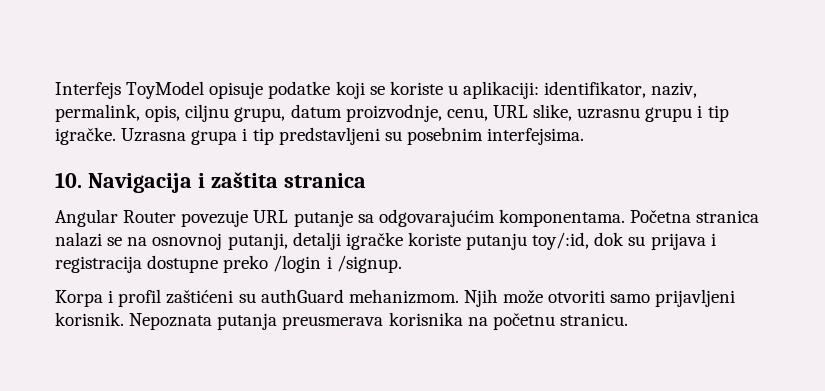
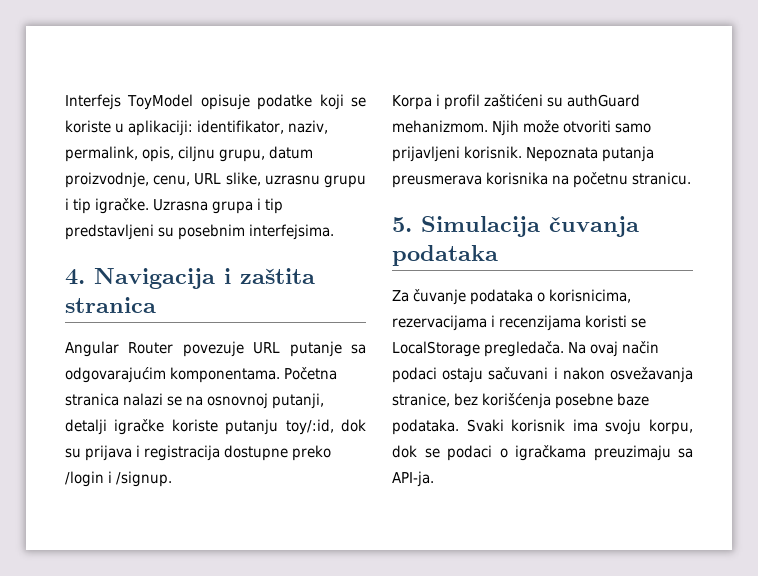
[55,172,82,188] 10. -> [65,269,85,285] 4.
(628, 319) none -> [392,216,639,237] [392,245,498,266] [392,289,632,305] [392,315,647,331] [392,341,660,357] [392,367,693,383] [392,393,650,409] [392,419,693,435] [392,445,693,461] [392,471,434,487] // 5. Simulacija čuvanja podataka // Za čuvanje podataka o korisnicima, rezervacijama i recenzijama koristi se LocalStorage pregledača. Na ovaj način podaci ostaju sačuvani i nakon osvežavanja stranice, bez korišćenja posebne baze podataka. Svaki korisnik ima svoju korpu, dok se podaci o igračkama preuzimaju sa API-ja.

